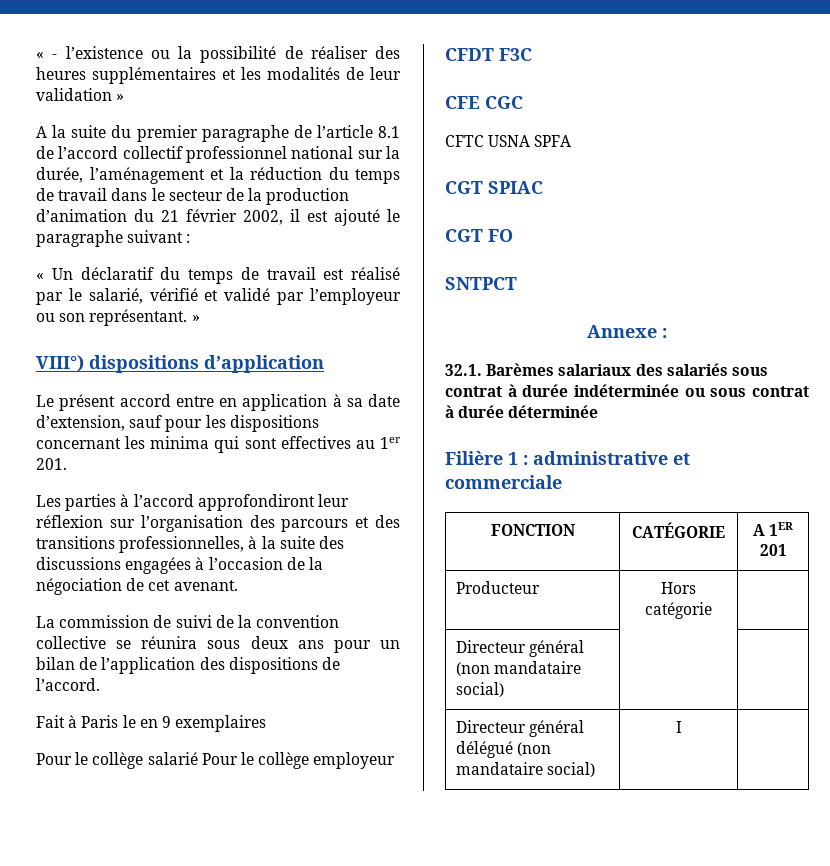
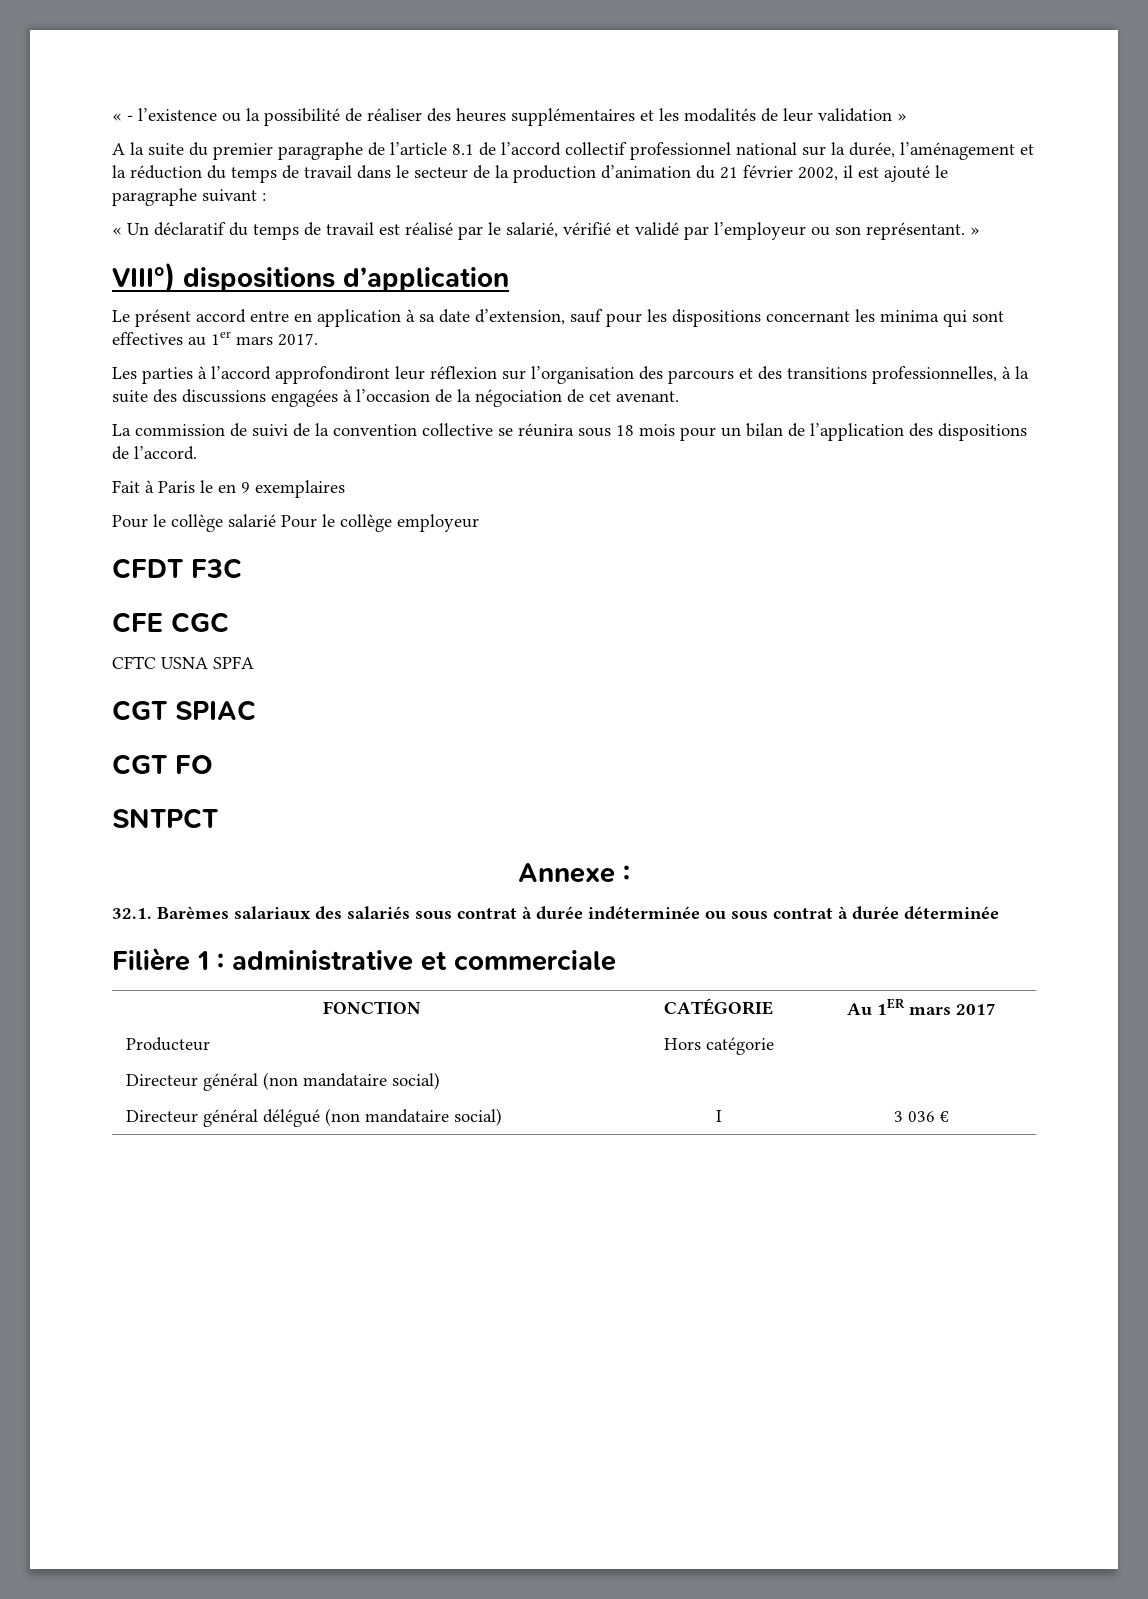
[36,458,67,470] 201. -> [236,333,318,346] mars 2017.
[250,636,324,649] deux ans -> [616,424,675,436] 18 mois
[752,522,794,536] [759,544,787,556] A 1ER 201 -> [846,998,996,1016] Au 1ER mars 2017
(682, 727) none -> [893,1111,949,1122] 3 036 €

